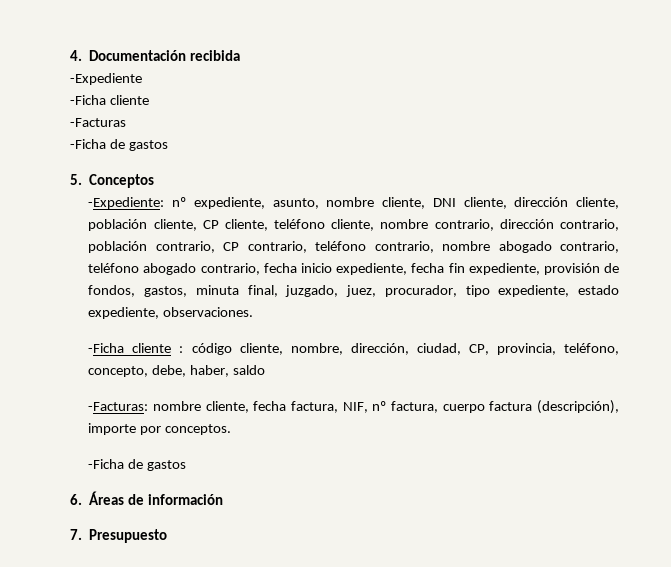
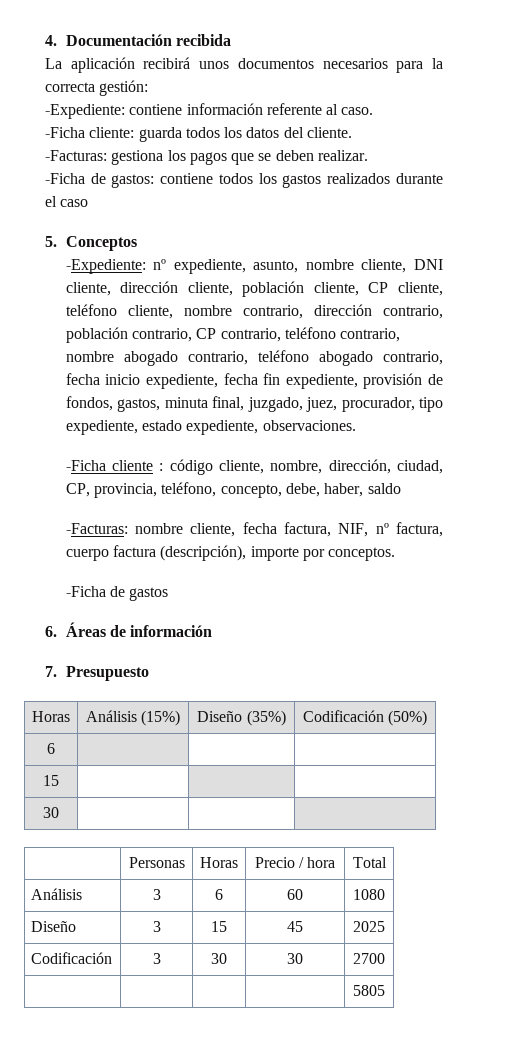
[70,73,143,85] [70,95,150,105] [70,118,127,127] [70,139,168,151] -Expediente // -Ficha cliente // -Facturas // -Ficha de gastos -> [44,57,443,73] [44,80,149,96] [44,103,374,119] [44,127,353,142] [44,150,369,165] [44,173,443,188] [44,196,89,207] La aplicación recibirá unos documentos necesarios para la correcta gestión: // -Expediente: contiene información referente al caso. // -Ficha cliente: guarda todos los datos del cliente. // -Facturas: gestiona los pagos que se deben realizar. // -Ficha de gastos: contiene todos los gastos realizados durante el caso
(168, 536) none -> [32,711,70,722] [85,710,181,726] [197,710,286,726] [302,710,428,726] [47,743,55,754] [43,775,59,786] [43,807,59,818] [128,857,185,868] [200,857,238,868] [254,857,336,868] [352,857,387,868] [31,888,83,900] [152,889,161,900] [215,889,223,900] [287,889,303,900] [353,889,385,900] [31,921,77,932] [152,921,161,932] [211,921,227,932] [287,921,303,932] [353,921,385,932] [31,952,113,964] [152,953,161,964] [211,953,227,964] [287,953,303,964] [353,953,385,964] [353,985,385,996] // Horas | Análisis (15%) | Diseño (35%) | Codificación (50%) // 6 | | | // 15 | | | // 30 | | | // | Personas | Horas | Precio / hora | Total // Análisis | 3 | 6 | 60 | 1080 // Diseño | 3 | 15 | 45 | 2025 // Codificación | 3 | 30 | 30 | 2700 // | | | | 5805

